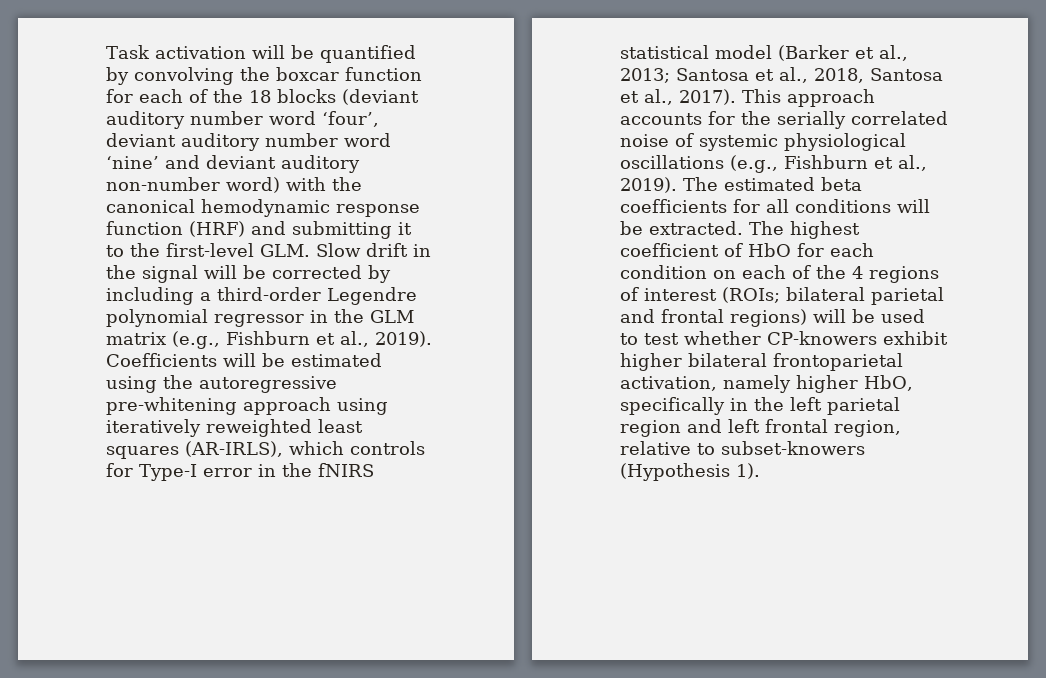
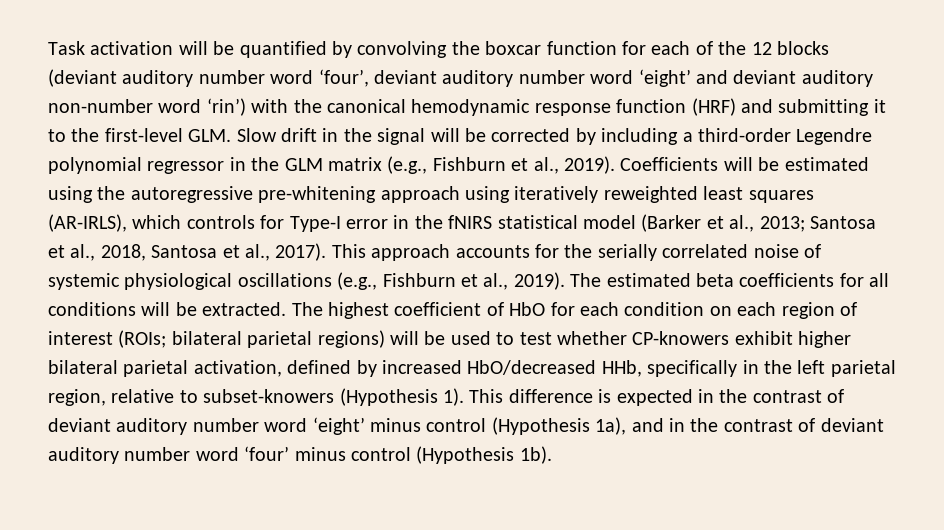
[249,90,271,103] 18 -> [751,42,772,55] 12
[106,156,159,169] ‘nine’ -> [638,69,691,87] ‘eight’
[226,177,280,193] word) -> [158,98,246,116] word ‘rin’)
[792,265,939,283] of the 4 regions -> [781,302,835,319] region
[620,309,724,323] and frontal -> (313, 339) none
[773,353,903,371] [620,375,913,393] frontoparietal activation, namely higher HbO, -> [123,360,642,377] parietal activation, defined by increased HbO/decreased HHb,
[620,419,828,437] region and left frontal -> (896, 368) none
(760, 471) none -> [469,389,845,406] [48,417,884,435] [48,446,552,464] This difference is expected in the contrast of deviant auditory number word ‘eight’ minus control (Hypothesis 1a), and in the contrast of deviant auditory number word ‘four’ minus control (Hypothesis 1b).

